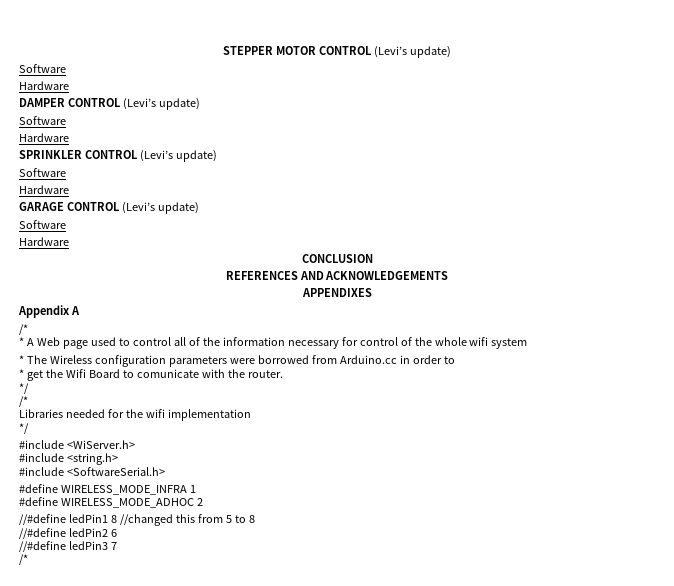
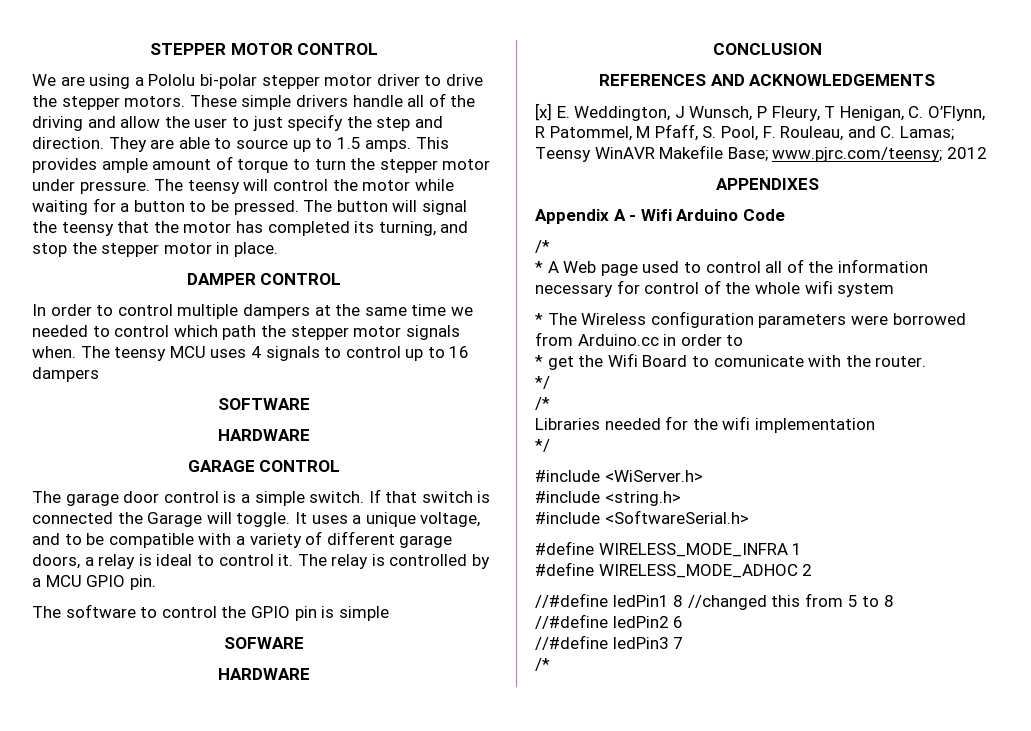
[373,46,451,58] [19,64,66,73] [19,81,69,90] [19,98,200,110] [19,116,66,125] [19,133,69,142] [19,150,217,162] [19,168,66,177] [19,185,69,194] [19,202,199,214] [19,220,66,229] [19,237,69,246] [301,254,373,263] [225,271,449,280] (Levi’s update) // Software // Hardware // DAMPER CONTROL (Levi’s update) // Software // Hardware // SPRINKLER CONTROL (Levi’s update) // Software // Hardware // GARAGE CONTROL (Levi’s update) // Software // Hardware // CONCLUSION // REFERENCES AND ACKNOWLEDGEMENTS -> [32,74,483,89] [32,93,476,110] [32,114,443,131] [32,137,449,152] [32,156,491,173] [32,179,454,194] [32,198,467,215] [32,221,469,236] [32,242,278,257] [186,273,342,285] [32,304,473,319] [32,325,460,340] [32,346,470,361] [32,367,99,382] [218,398,310,410] [218,429,310,441] [187,460,341,472] [32,489,491,506] [32,512,481,527] [32,531,453,548] [32,554,491,569] [32,575,156,590] [32,604,389,621] [224,637,304,649] [218,668,310,680] [712,43,822,55] [598,74,936,86] [535,103,985,121] [535,124,954,141] [535,145,987,162] // We are using a Pololu bi-polar stepper motor driver to drive the stepper motors. These simple drivers handle all of the driving and allow the user to just specify the step and direction. They are able to source up to 1.5 amps. This provides ample amount of torque to turn the stepper motor under pressure. The teensy will control the motor while waiting for a button to be pressed. The button will signal the teensy that the motor has completed its turning, and stop the stepper motor in place. // DAMPER CONTROL // In order to control multiple dampers at the same time we needed to control which path the stepper motor signals when. The teensy MCU uses 4 signals to control up to 16 dampers // SOFTWARE // HARDWARE // GARAGE CONTROL // The garage door control is a simple switch. If that switch is connected the Garage will toggle. It uses a unique voltage, and to be compatible with a variety of different garage doors, a relay is ideal to control it. The relay is controlled by a MCU GPIO pin. // The software to control the GPIO pin is simple // SOFWARE // HARDWARE // CONCLUSION // REFERENCES AND ACKNOWLEDGEMENTS // [x] E. Weddington, J Wunsch, P Fleury, T Henigan, C. O’Flynn, R Patommel, M Pfaff, S. Pool, F. Rouleau, and C. Lamas; Teensy WinAVR Makefile Base; www.pjrc.com/teensy; 2012
(80, 310) none -> [629,209,785,221] - Wifi Arduino Code

